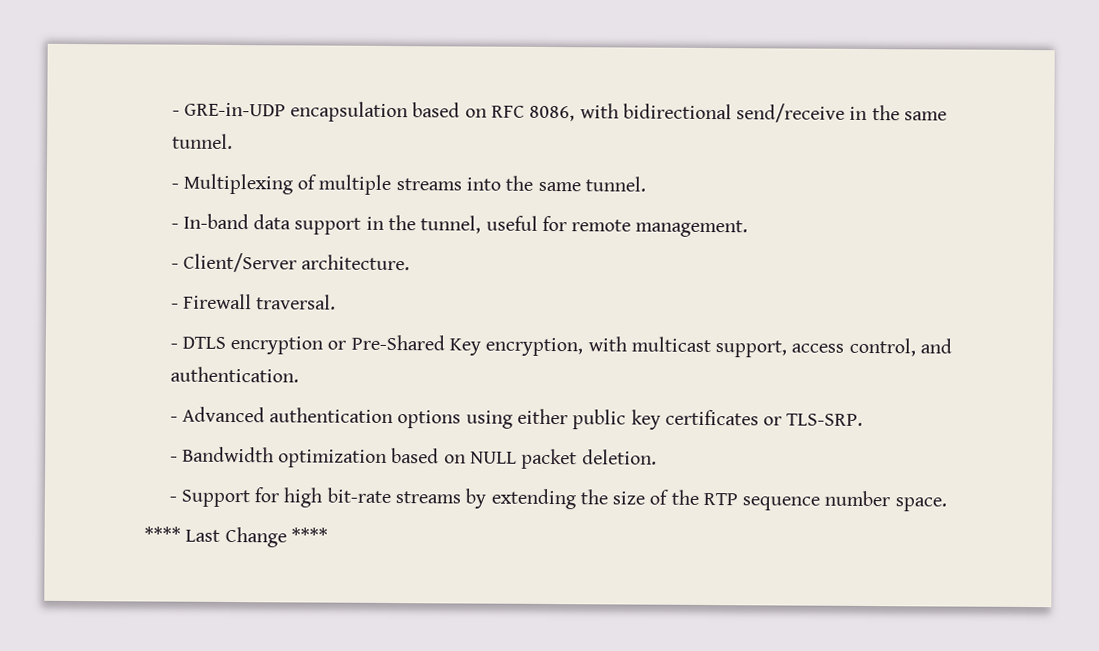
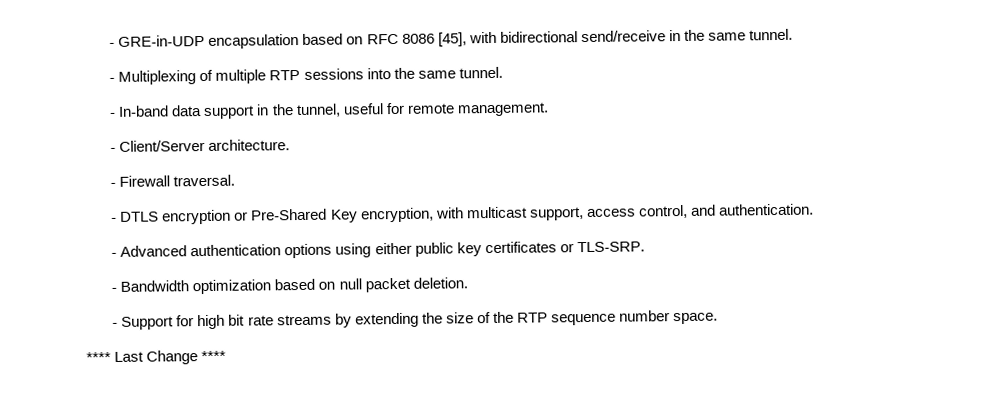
[529,105,576,122] 8086, -> [401,32,467,47] 8086 [45],
[395,178,462,191] streams -> [269,68,364,81] RTP sessions
[470,451,518,464] NULL -> [338,278,362,290] null
[326,487,391,504] bit-rate -> [228,314,274,326] bit rate

